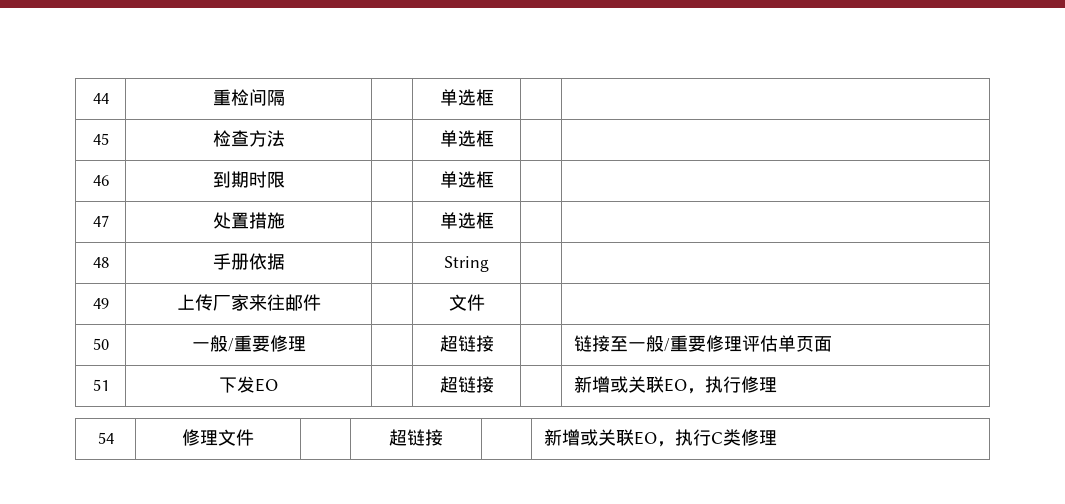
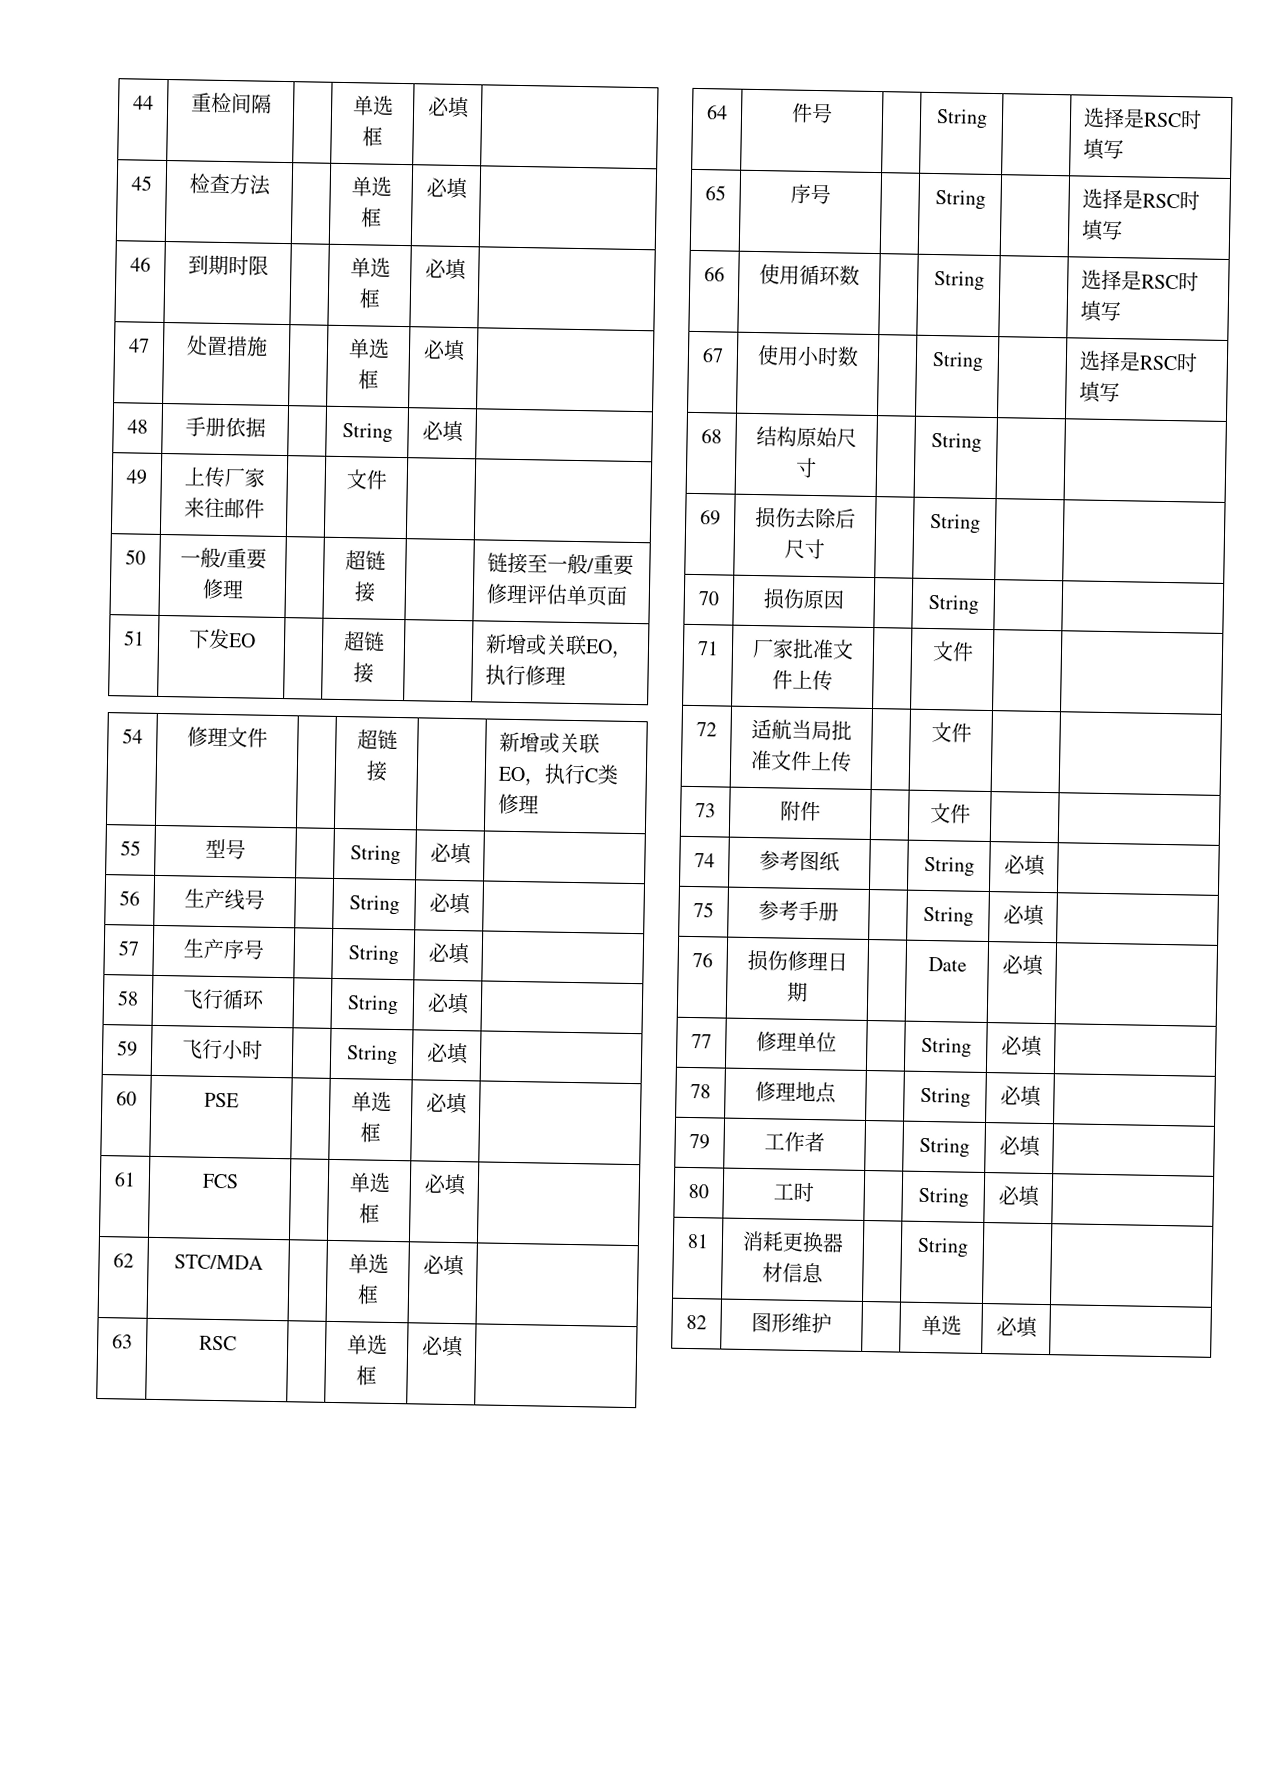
(494, 97) none -> [426,96,471,119] 必填
(494, 138) none -> [425,177,469,200] 必填
(494, 179) none -> [424,258,468,281] 必填
(494, 220) none -> [422,339,467,362] 必填
(489, 264) none -> [421,420,465,443] 必填
(778, 438) none -> [120,840,141,856] [205,838,246,860] [349,845,401,866] [429,842,473,865] [119,890,140,906] [184,888,265,911] [348,895,400,916] [428,892,472,915] [118,940,139,956] [183,938,265,960] [347,945,399,966] [427,942,471,965] [117,990,139,1006] [182,988,265,1010] [346,995,399,1016] [426,992,471,1015] [117,1040,138,1057] [181,1038,263,1060] [345,1045,398,1066] [425,1042,470,1065] [116,1090,137,1106] [204,1092,239,1108] [350,1091,392,1112] [359,1122,381,1143] [425,1092,469,1115] [114,1171,136,1187] [201,1173,239,1189] [348,1172,391,1193] [358,1203,380,1224] [423,1173,468,1196] [113,1252,134,1268] [174,1254,264,1270] [347,1253,389,1274] [356,1284,379,1305] [422,1254,466,1277] [112,1333,133,1349] [198,1335,237,1351] [346,1334,388,1355] [355,1365,377,1386] [421,1335,465,1358] [706,104,728,120] [791,102,833,124] [935,109,988,129] [1083,107,1203,130] [1083,138,1125,160] [705,185,726,201] [790,183,831,205] [934,190,986,210] [1082,188,1201,211] [1081,219,1124,241] [704,266,725,282] [759,264,860,286] [933,271,985,291] [1081,269,1200,292] [1080,300,1122,322] [702,347,724,363] [757,345,859,367] [931,351,984,372] [1079,350,1199,373] [1079,381,1121,403] [701,428,722,444] [756,426,857,448] [795,457,817,479] [930,432,982,453] [700,509,721,526] [755,507,856,530] [784,538,825,560] [928,513,981,534] [698,591,719,606] [763,588,845,610] [927,594,979,615] [697,641,719,656] [752,638,854,660] [772,669,833,691] [931,641,974,662] [696,722,717,737] [751,718,852,741] [750,749,852,772] [930,722,972,743] [695,803,716,818] [780,800,821,822] [929,803,971,824] [694,853,715,868] [759,850,840,872] [923,856,975,877] [1003,854,1047,877] [693,902,714,918] [758,900,839,922] [922,906,974,927] [1002,904,1046,926] [692,952,713,968] [747,949,848,972] [787,981,808,1002] [927,957,967,972] [1001,954,1045,976] [691,1034,712,1049] [756,1031,837,1053] [920,1037,972,1058] [1000,1035,1044,1057] [690,1084,711,1099] [755,1081,837,1104] [919,1087,971,1108] [999,1085,1043,1107] [689,1134,710,1150] [764,1131,825,1153] [918,1137,970,1158] [998,1135,1042,1157] [688,1183,709,1199] [773,1181,814,1203] [917,1187,969,1208] [997,1185,1041,1207] [687,1233,709,1249] [742,1230,844,1253] [762,1262,824,1284] [916,1237,969,1258] [686,1314,707,1330] [751,1312,832,1334] [920,1314,962,1336] [995,1316,1039,1338] // 55 | 型号 | | String | 必填 | // 56 | 生产线号 | | String | 必填 | // 57 | 生产序号 | | String | 必填 | // 58 | 飞行循环 | | String | 必填 | // 59 | 飞行小时 | | String | 必填 | // 60 | PSE | | 单选框 | 必填 | // 61 | FCS | | 单选框 | 必填 | // 62 | STC/MDA | | 单选框 | 必填 | // 63 | RSC | | 单选框 | 必填 | // 64 | 件号 | | String | | 选择是RSC时填写 // 65 | 序号 | | String | | 选择是RSC时填写 // 66 | 使用循环数 | | String | | 选择是RSC时填写 // 67 | 使用小时数 | | String | | 选择是RSC时填写 // 68 | 结构原始尺寸 | | String | | // 69 | 损伤去除后尺寸 | | String | | // 70 | 损伤原因 | | String | | // 71 | 厂家批准文件上传 | | 文件 | | // 72 | 适航当局批准文件上传 | | 文件 | | // 73 | 附件 | | 文件 | | // 74 | 参考图纸 | | String | 必填 | // 75 | 参考手册 | | String | 必填 | // 76 | 损伤修理日期 | | Date | 必填 | // 77 | 修理单位 | | String | 必填 | // 78 | 修理地点 | | String | 必填 | // 79 | 工作者 | | String | 必填 | // 80 | 工时 | | String | 必填 | // 81 | 消耗更换器材信息 | | String | | // 82 | 图形维护 | | 单选 | 必填 |

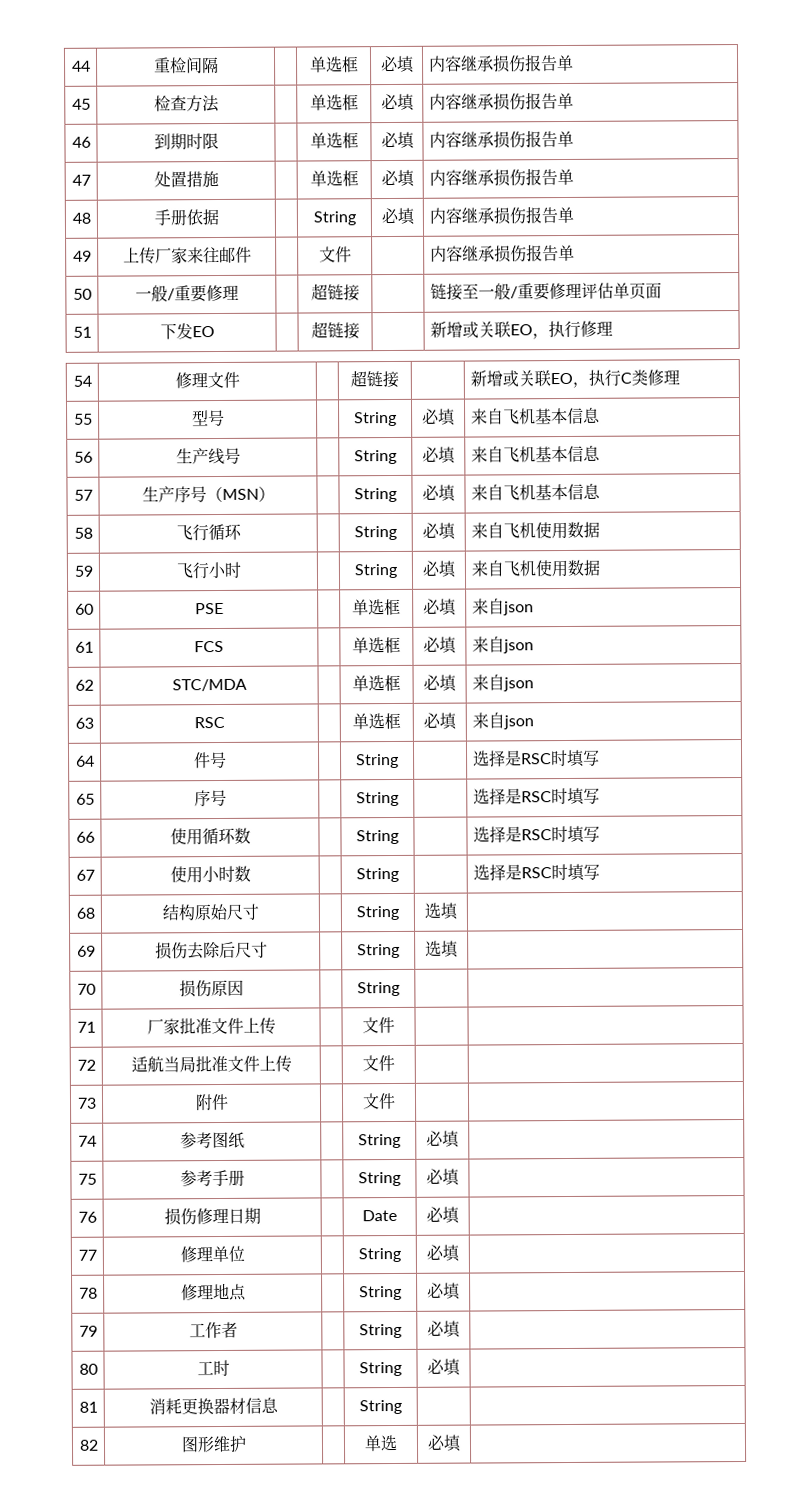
(471, 107) none -> [427,54,574,73] 内容继承损伤报告单
(469, 188) none -> [428,92,574,111] 内容继承损伤报告单
(468, 269) none -> [428,130,574,149] 内容继承损伤报告单
(467, 350) none -> [428,168,574,187] 内容继承损伤报告单
(465, 431) none -> [428,206,574,225] 内容继承损伤报告单
(387, 479) none -> [429,244,575,263] 内容继承损伤报告单
(473, 853) none -> [470,407,601,425] 来自飞机基本信息
(472, 903) none -> [470,445,601,463] 来自飞机基本信息
[347,945,399,966] [427,942,471,965] | | String | 必填 | -> [205,486,275,503] [354,487,397,503] [422,484,457,502] [470,483,601,501] （MSN） | | String | 必填 | 来自飞机基本信息
(471, 1003) none -> [470,521,600,540] 来自飞机使用数据
(470, 1053) none -> [470,559,600,578] 来自飞机使用数据
(469, 1103) none -> [471,598,534,616] 来自json
(468, 1184) none -> [471,636,534,654] 来自json
(466, 1265) none -> [471,674,534,692] 来自json
(465, 1346) none -> [471,712,534,730] 来自json
(982, 442) none -> [424,902,459,920] 选填
(981, 523) none -> [425,940,460,958] 选填

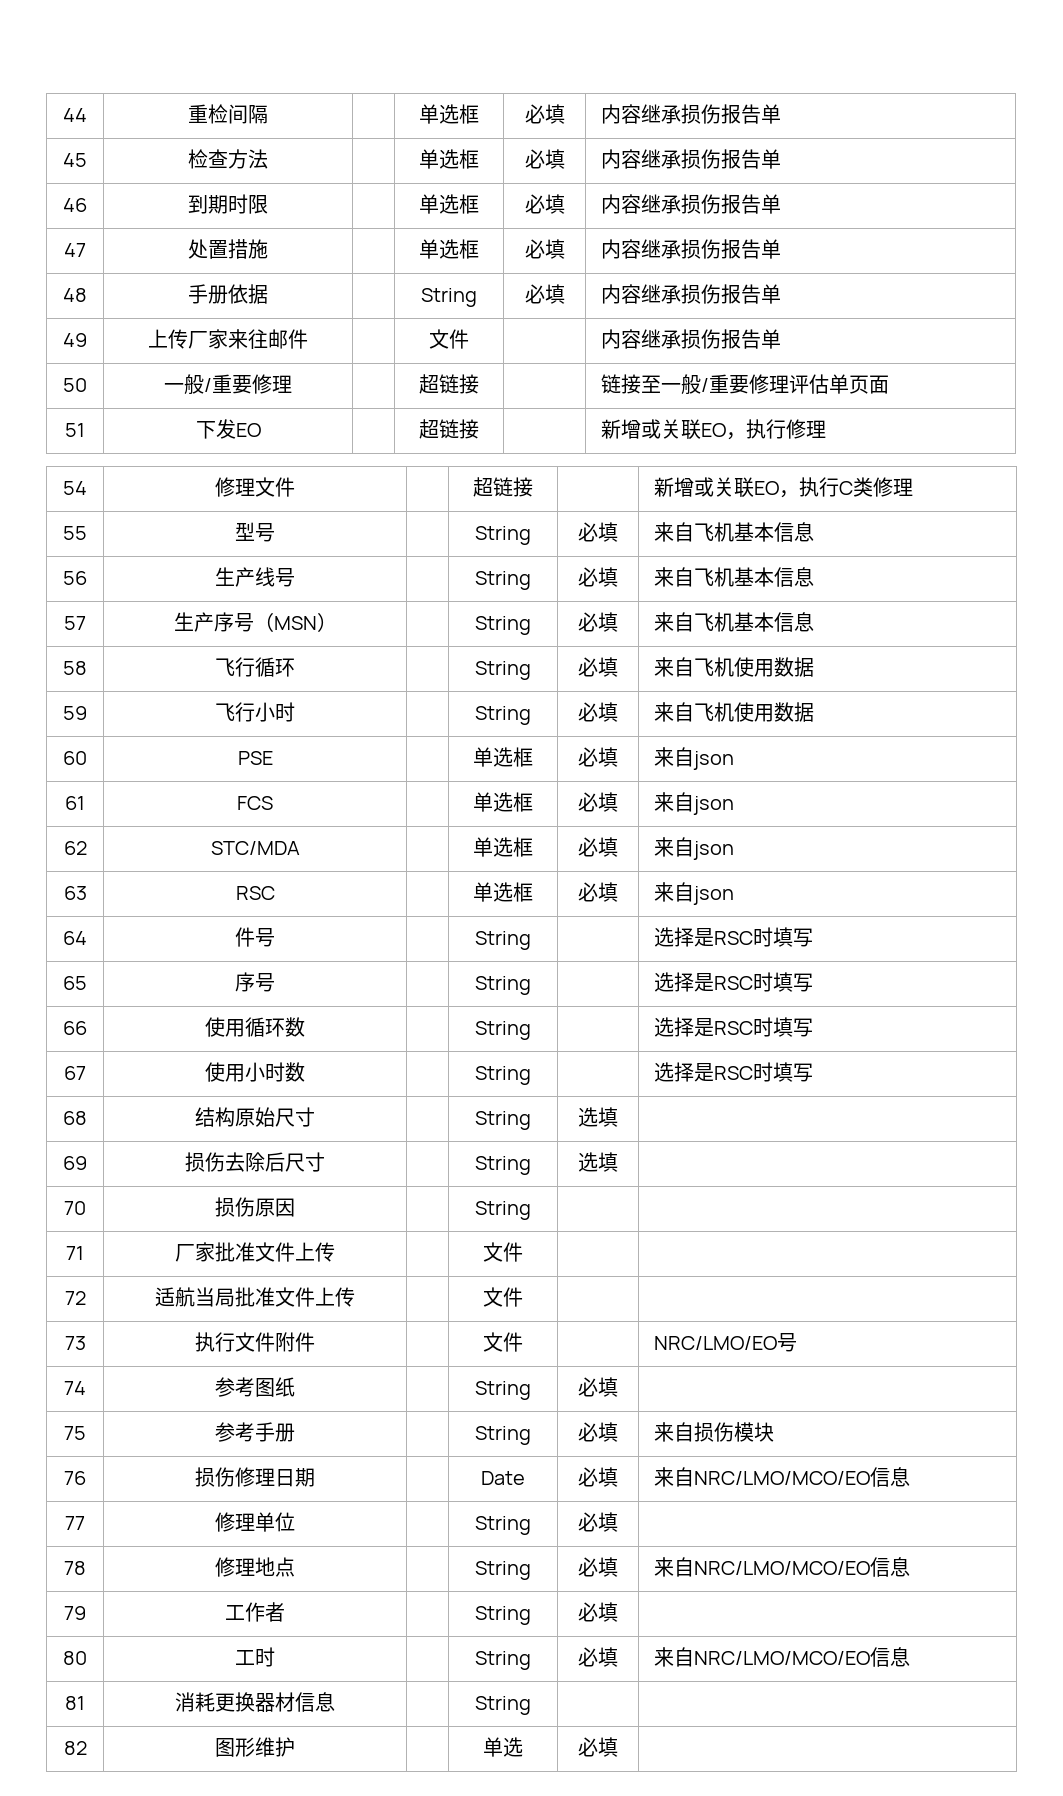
(97, 1103) none -> [195,1332,275,1352] 执行文件
(396, 1101) none -> [653,1333,797,1352] NRC/LMO/EO号
(461, 1177) none -> [653,1422,774,1442] 来自损伤模块
(461, 1215) none -> [653,1467,910,1487] 来自NRC/LMO/MCO/EO信息
(462, 1291) none -> [653,1557,910,1577] 来自NRC/LMO/MCO/EO信息
(462, 1367) none -> [653,1647,910,1667] 来自NRC/LMO/MCO/EO信息

